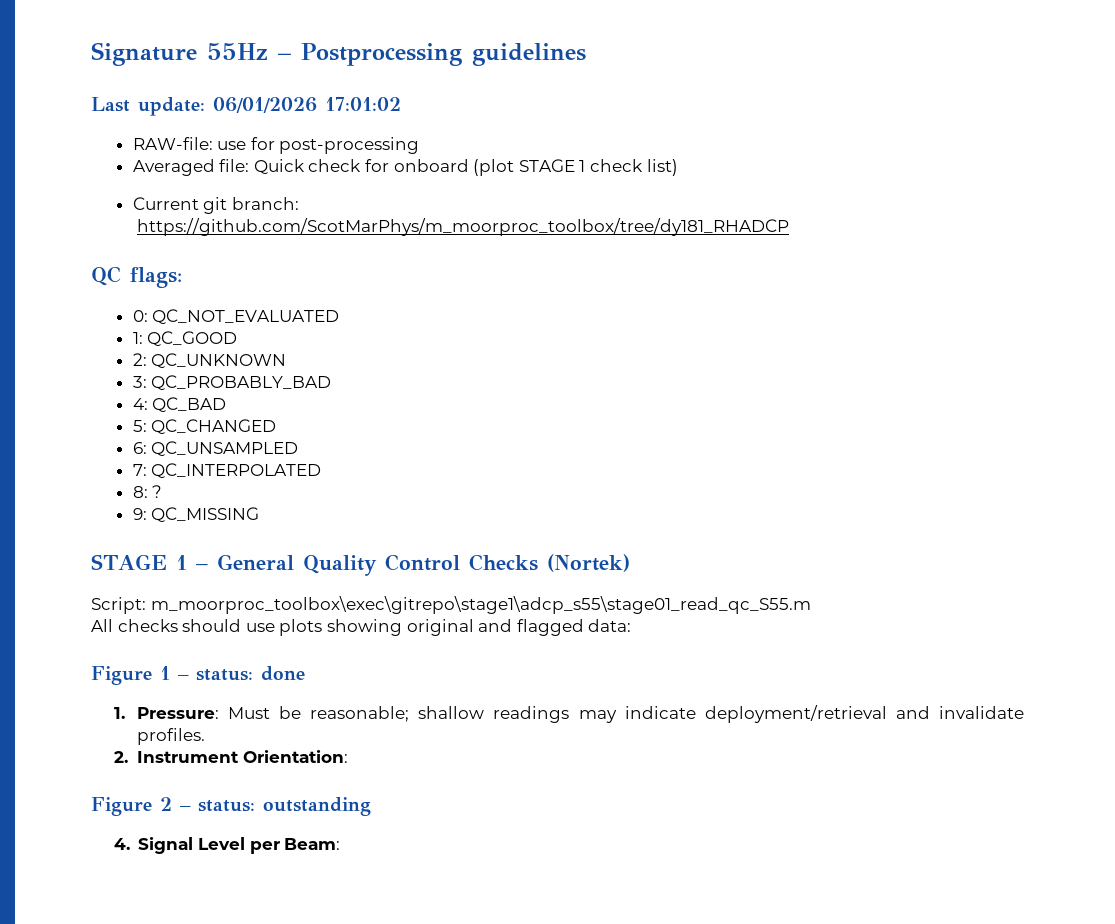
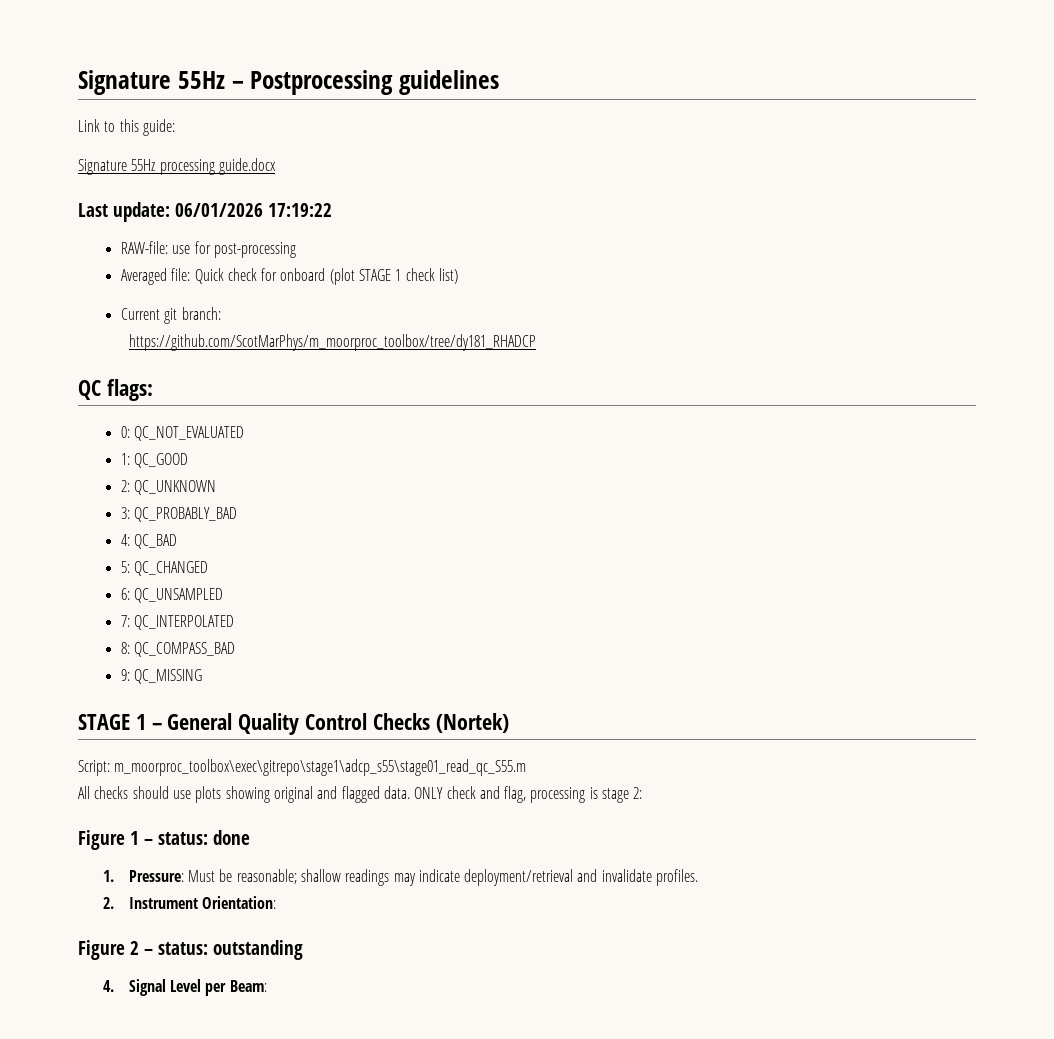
(586, 54) none -> [78,119,175,136] [78,158,276,175] // Link to this guide: // Signature 55Hz processing guide.docx
[325,97,401,111] 17:01:02 -> [268,203,332,217] 17:19:22
[152,485,163,498] ? -> [134,642,236,657] QC_COMPASS_BAD
[588,619,632,632] data: -> [383,786,643,803] data. ONLY check and flag, processing is stage 2:

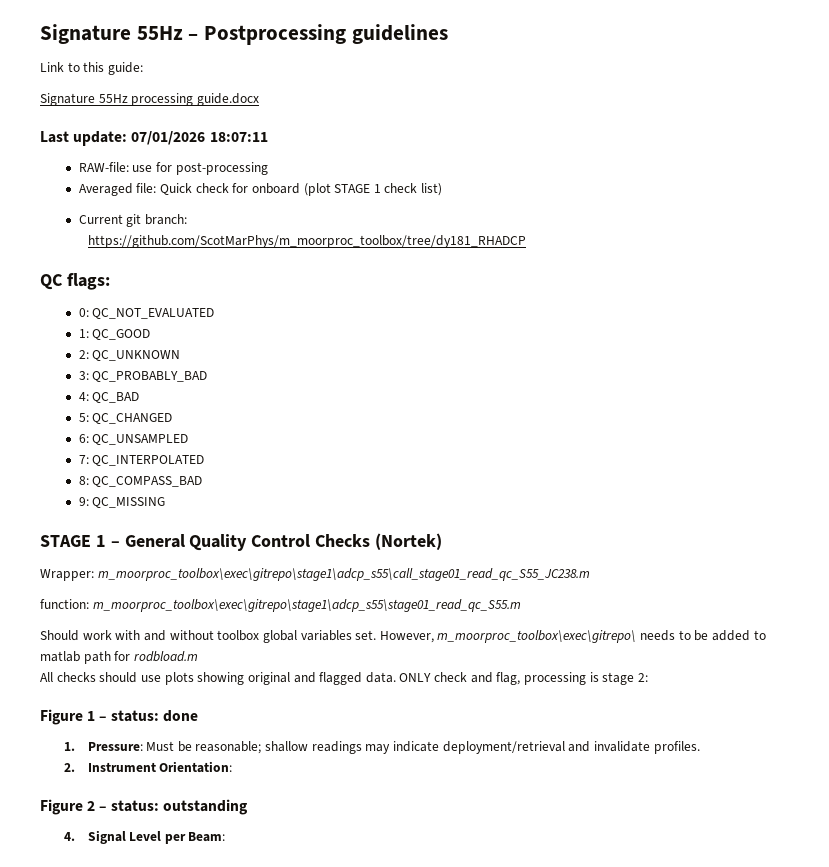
[175,203,332,217] 06/01/2026 17:19:22 -> [131,131,268,145] 07/01/2026 18:07:11
[78,759,527,776] Script: m_moorproc_toolbox\exec\gitrepo\stage1\adcp_s55\stage01_read_qc_S55.m -> [40,568,590,581] [40,599,521,612] [40,630,766,643] [40,651,198,664] Wrapper: m_moorproc_toolbox\exec\gitrepo\stage1\adcp_s55\call_stage01_read_qc_S55_JC238.m // function: m_moorproc_toolbox\exec\gitrepo\stage1\adcp_s55\stage01_read_qc_S55.m // Should work with and without toolbox global variables set. However, m_moorproc_toolbox\exec\gitrepo\ needs to be added to matlab path for rodbload.m

